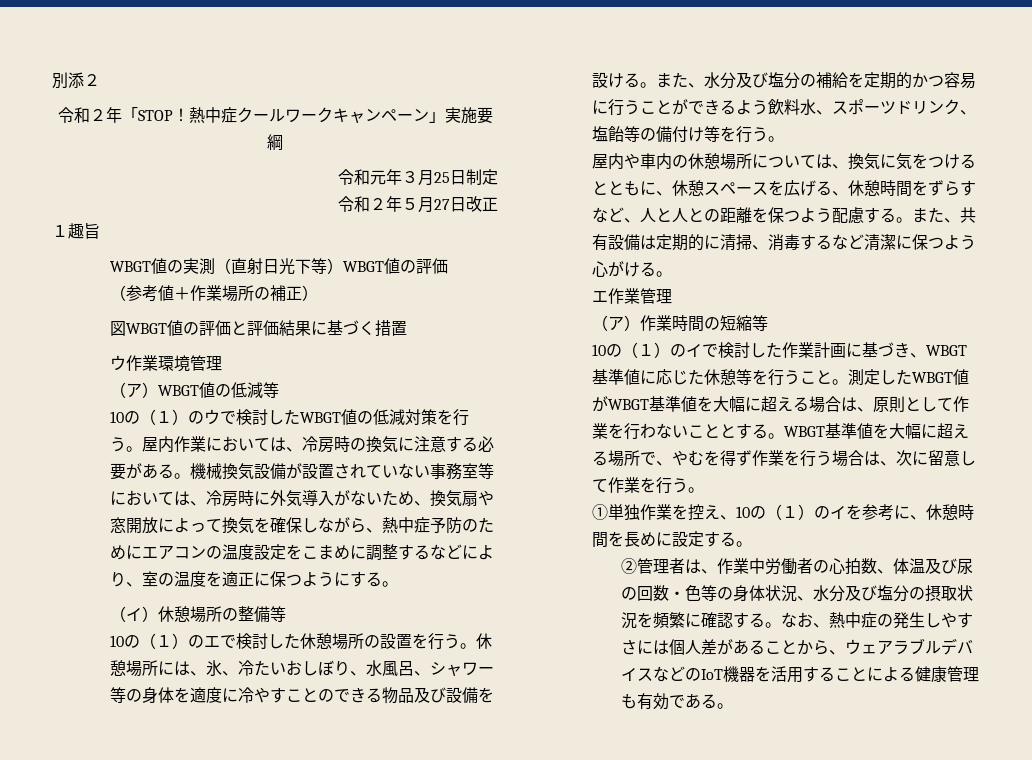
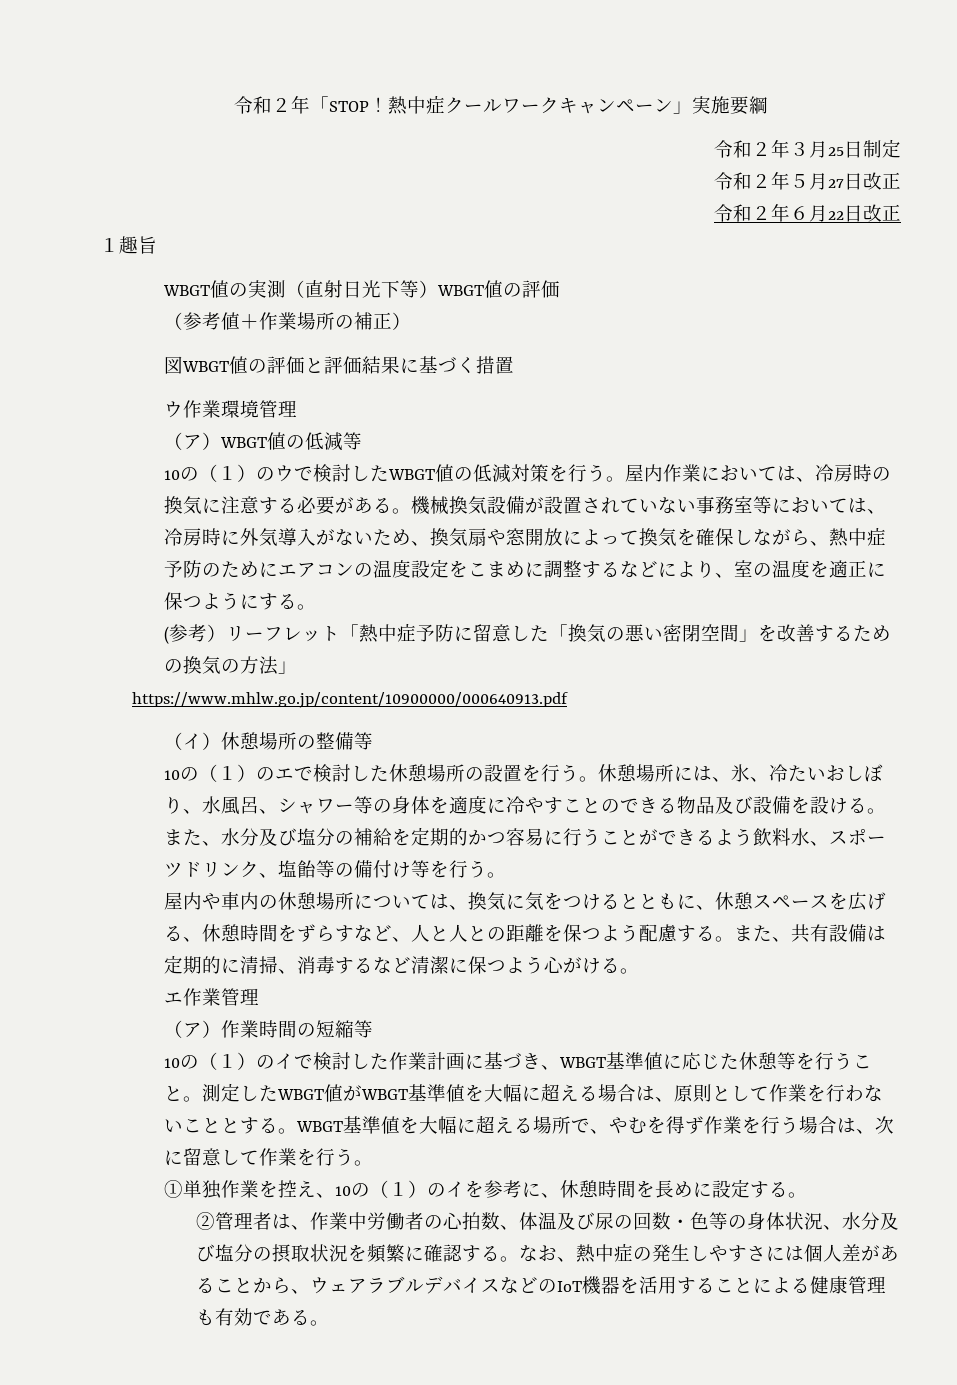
[52,72,100,89] 別添２ // -> (233, 105) none
[370,170,386,185] 元 -> [752,142,771,156] ２
(498, 204) none -> [714,203,901,222] // 令和２年６月22日改正
(398, 584) none -> [163,623,891,644] [163,656,297,675] [131,692,568,708] // (参考）リーフレット「熱中症予防に留意した「換気の悪い密閉空間」を改善するための換気の方法」 // https://www.mhlw.go.jp/content/10900000/000640913.pdf

